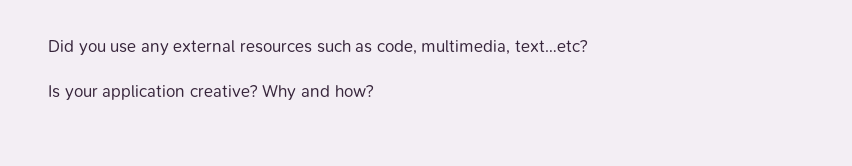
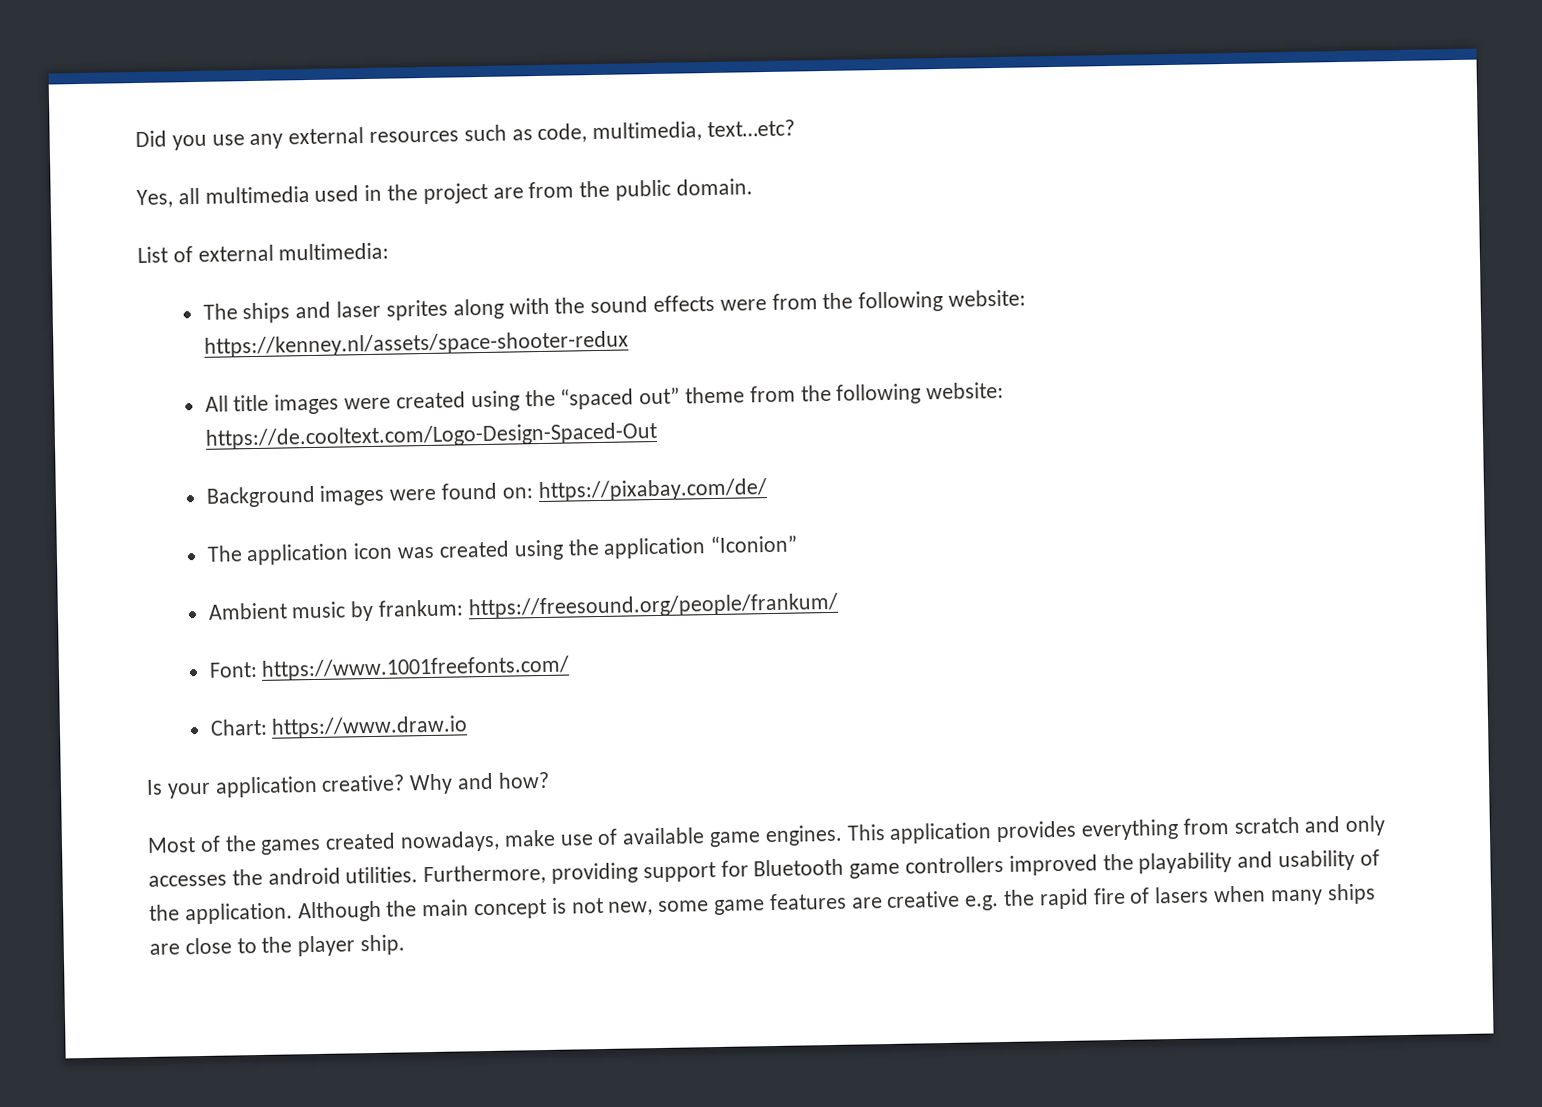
(588, 46) none -> [136,178,753,209] [137,242,390,264] [202,289,1026,324] [203,330,629,358] [204,381,1005,415] [204,421,658,450] [205,478,768,508] [206,534,798,566] [207,592,839,622] [208,655,571,681] [209,715,469,739] // Yes, all multimedia used in the project are from the public domain. // List of external multimedia: // The ships and laser sprites along with the sound effects were from the following website: https://kenney.nl/assets/space-shooter-redux // All title images were created using the “spaced out” theme from the following website: https://de.cooltext.com/Logo-Design-Spaced-Out // Background images were found on: https://pixabay.com/de/ // The application icon was created using the application “Iconion” // Ambient music by frankum: https://freesound.org/people/frankum/ // Font: https://www.1001freefonts.com/ // Chart: https://www.draw.io
(374, 91) none -> [147,815,1387,855] [148,849,1380,887] [149,883,1376,925] [149,934,406,957] // Most of the games created nowadays, make use of available game engines. This application provides everything from scratch and only accesses the android utilities. Furthermore, providing support for Bluetooth game controllers improved the playability and usability of the application. Although the main concept is not new, some game features are creative e.g. the rapid fire of lasers when many ships are close to the player ship.

